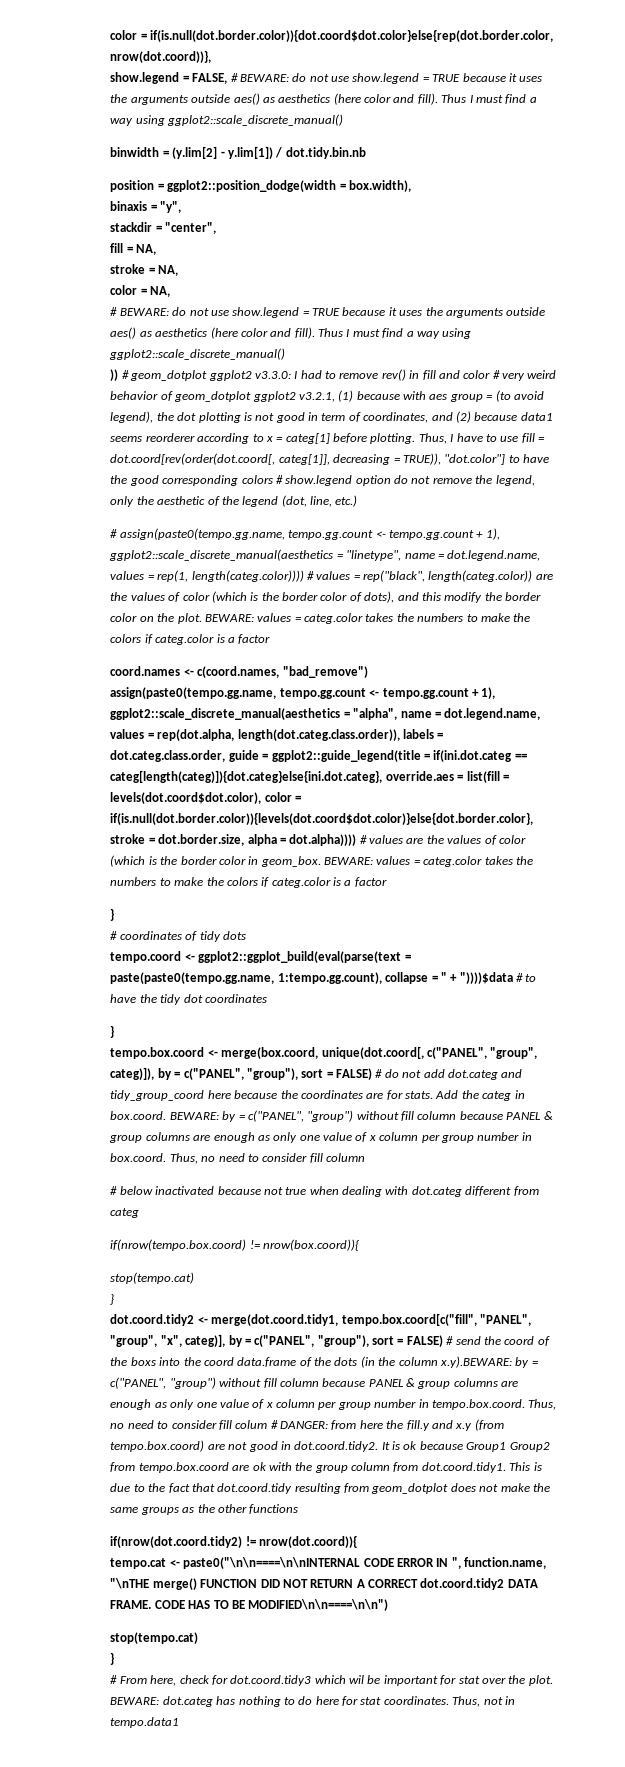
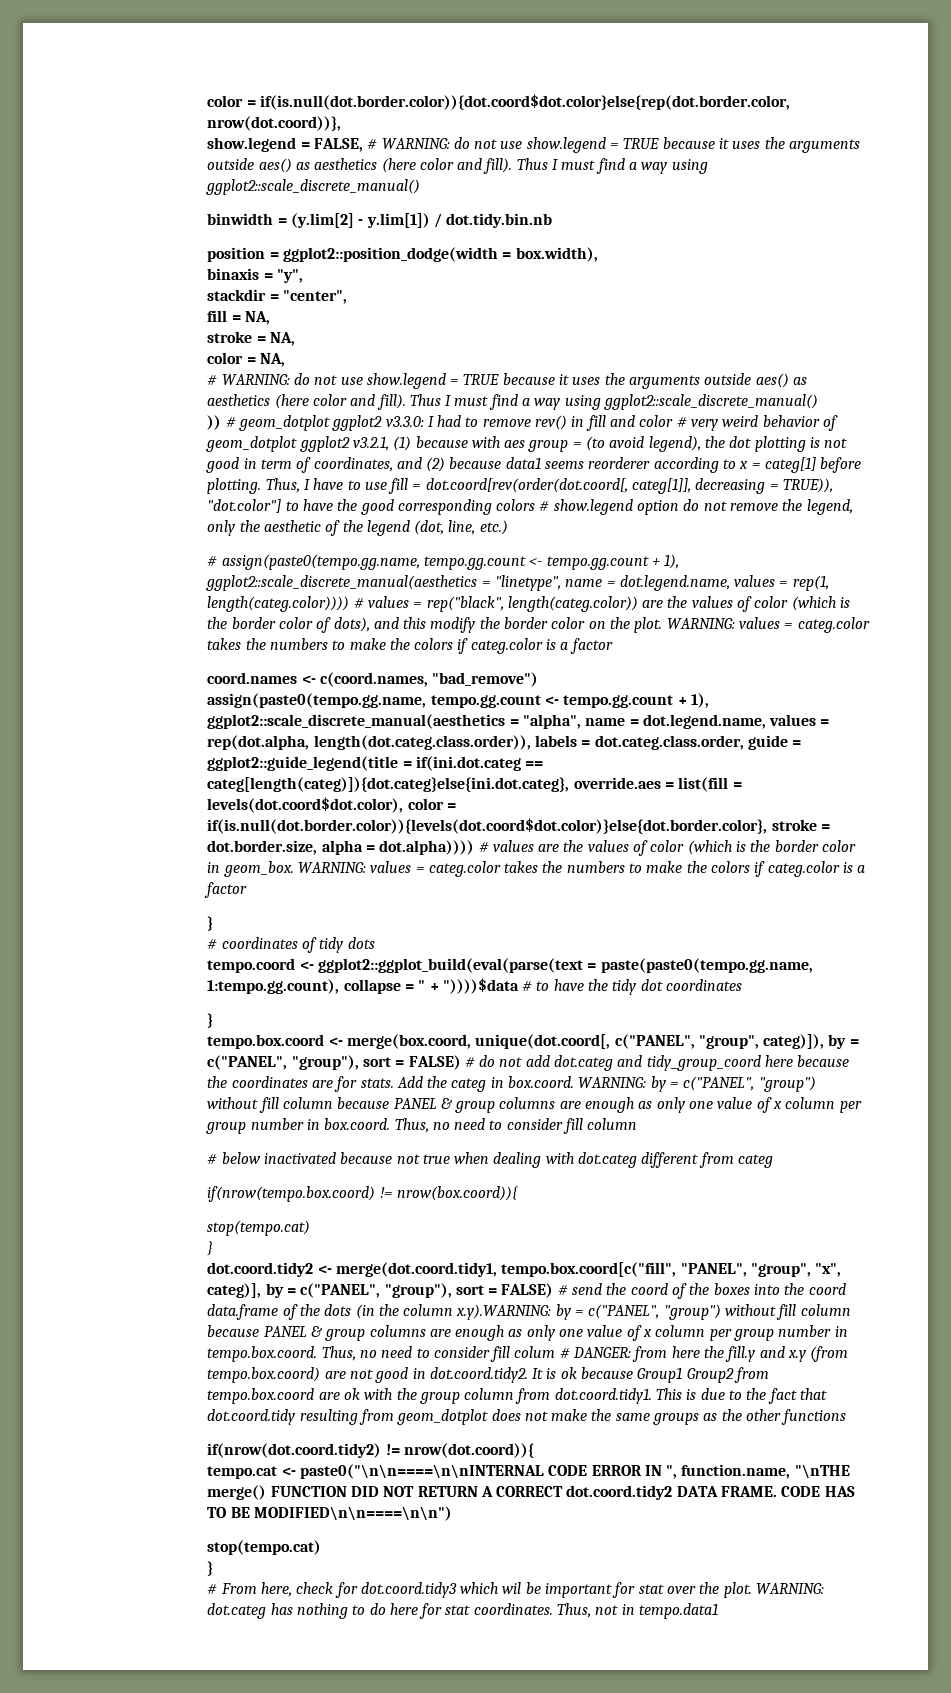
[239,74,289,82] BEWARE: -> [381,138,450,149] WARNING:
[119,308,169,316] BEWARE: -> [221,374,290,385] WARNING:
[204,614,254,622] BEWARE: -> [666,618,735,629] WARNING:
[324,857,374,865] BEWARE: -> [297,862,366,873] WARNING:
[169,1112,219,1120] BEWARE: -> [578,1077,647,1088] WARNING:
[130,1357,156,1366] boxs -> [713,1283,750,1295] boxes
[439,1356,512,1368] x.y).BEWARE: -> [456,1304,552,1320] x.y).WARNING:
[110,1697,160,1705] BEWARE: -> [756,1583,825,1594] WARNING:

